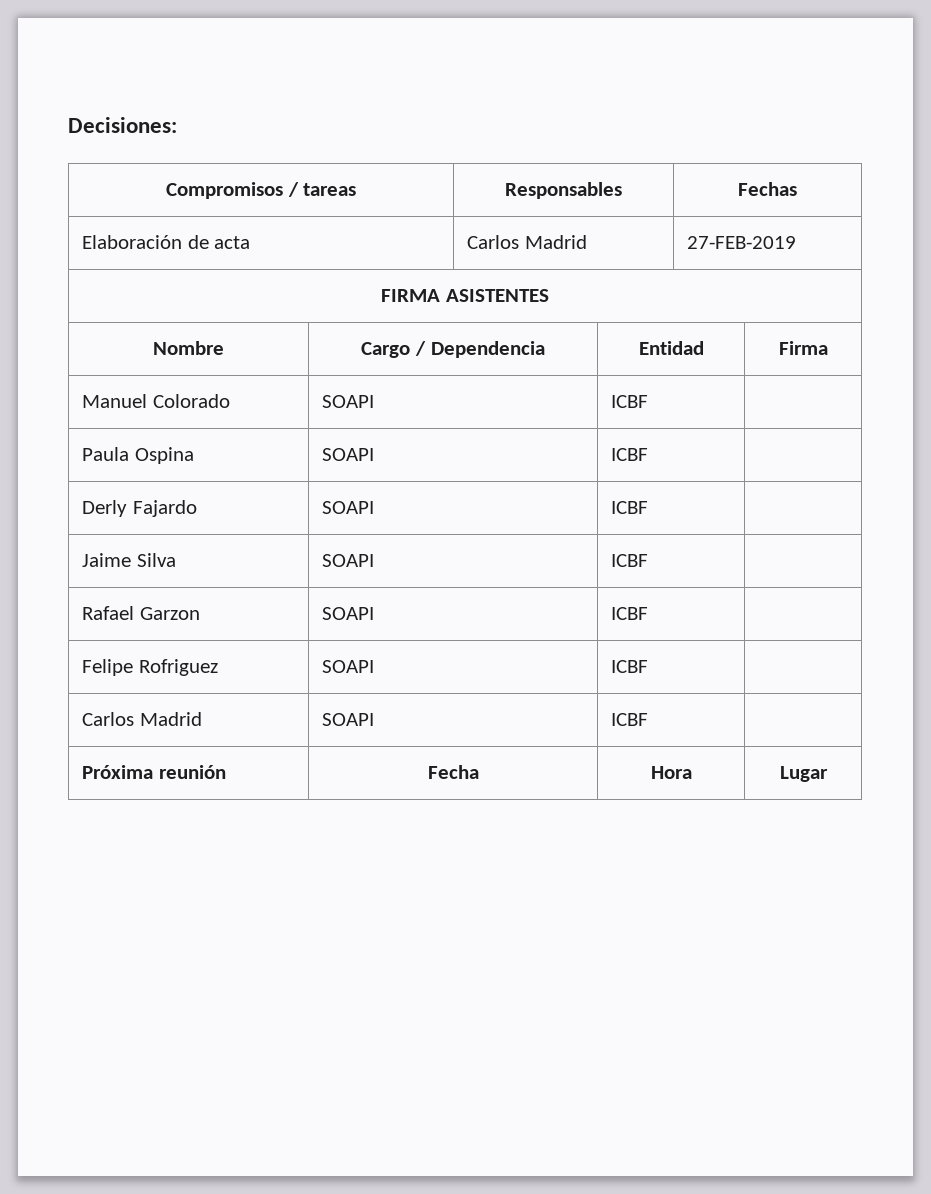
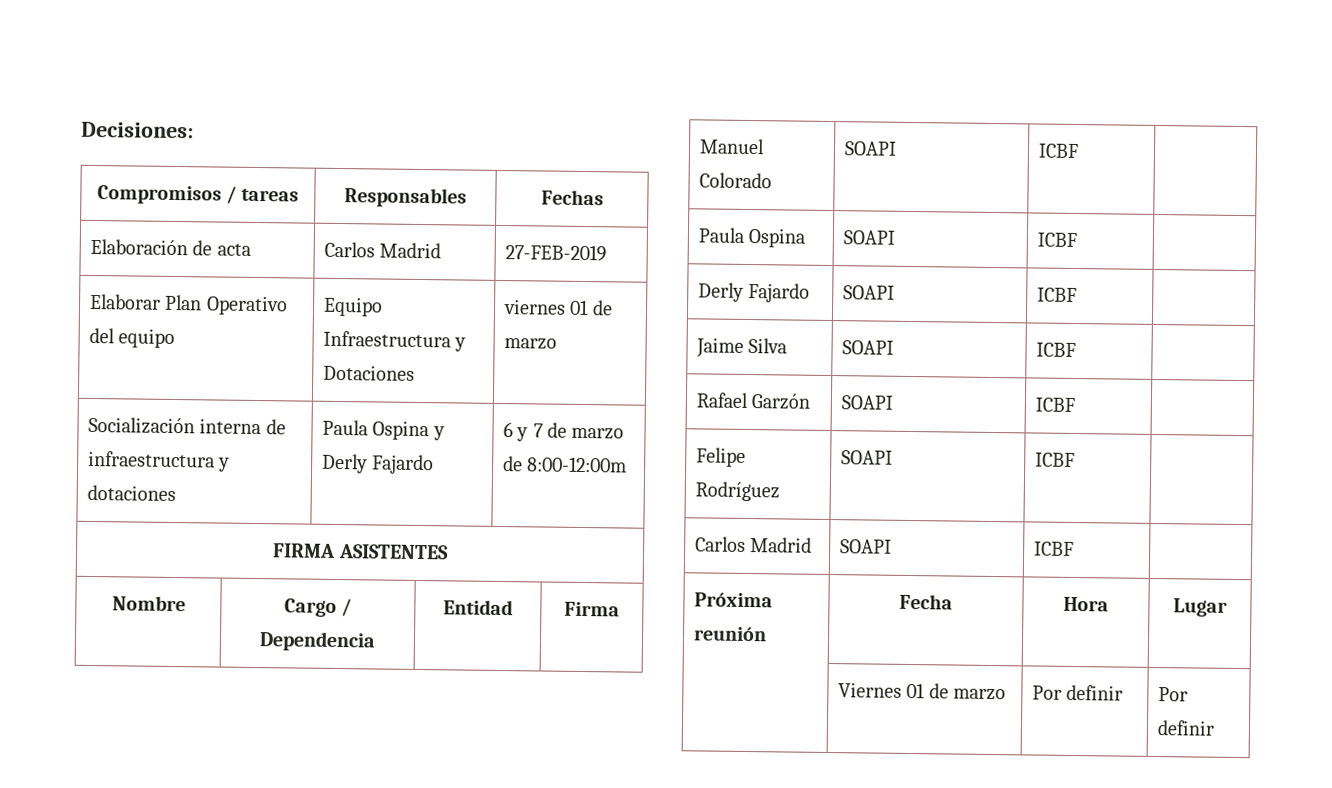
(797, 242) none -> [88,293,288,316] [88,327,176,349] [322,296,383,317] [322,330,467,352] [322,364,415,381] [502,299,613,316] [503,338,557,350] [87,416,286,435] [87,450,231,472] [86,484,176,502] [321,419,445,441] [321,453,435,475] [502,422,625,442] [502,456,628,473] // Elaborar Plan Operativo del equipo | Equipo Infraestructura y Dotaciones | viernes 01 de marzo // Socialización interna de infraestructura y dotaciones | Paula Ospina y Derly Fajardo | 6 y 7 de marzo de 8:00-12:00m
[139,607,200,620] Garzon -> [751,393,812,410] Garzón
[138,659,218,676] Rofriguez -> [694,481,780,502] Rodríguez
(828, 774) none -> [837,682,1007,701] [1031,684,1124,701] [1157,687,1188,702] [1156,720,1215,736] // | Viernes 01 de marzo | Por definir | Por definir

